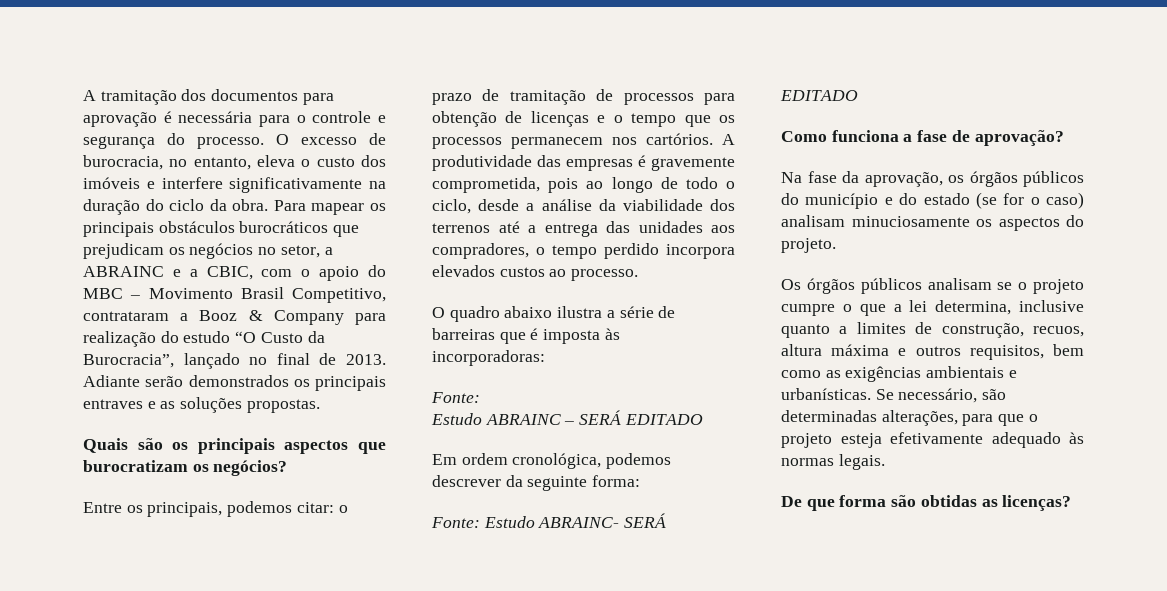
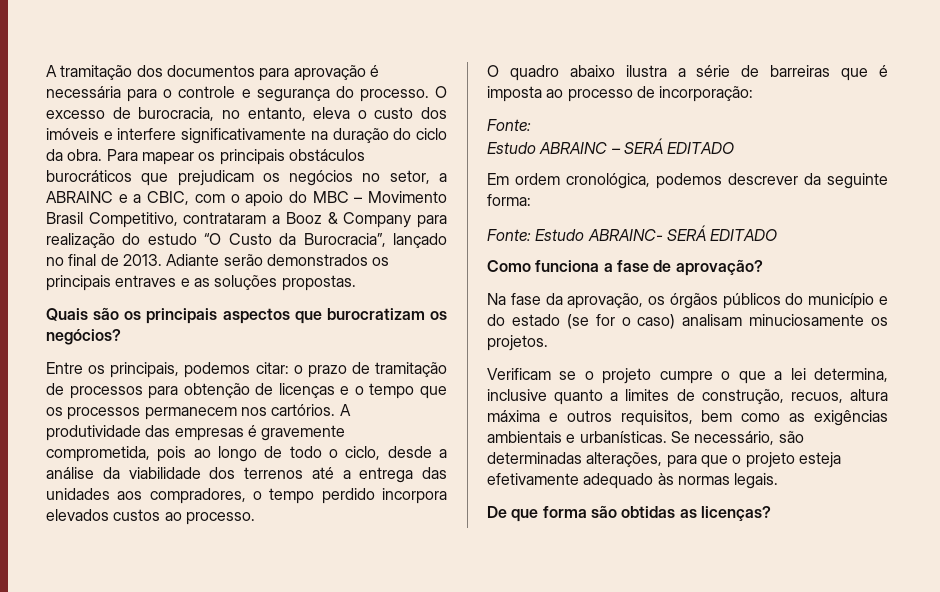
[604,328,620,340] [432,350,545,366] às incorporadoras: -> [546,86,754,102] ao processo de incorporação:
[998,215,1084,231] [781,238,836,253] [781,278,992,294] aspectos do projeto. // Os órgãos públicos analisam -> [487,335,548,351] [487,368,551,380] projetos. // Verificam

